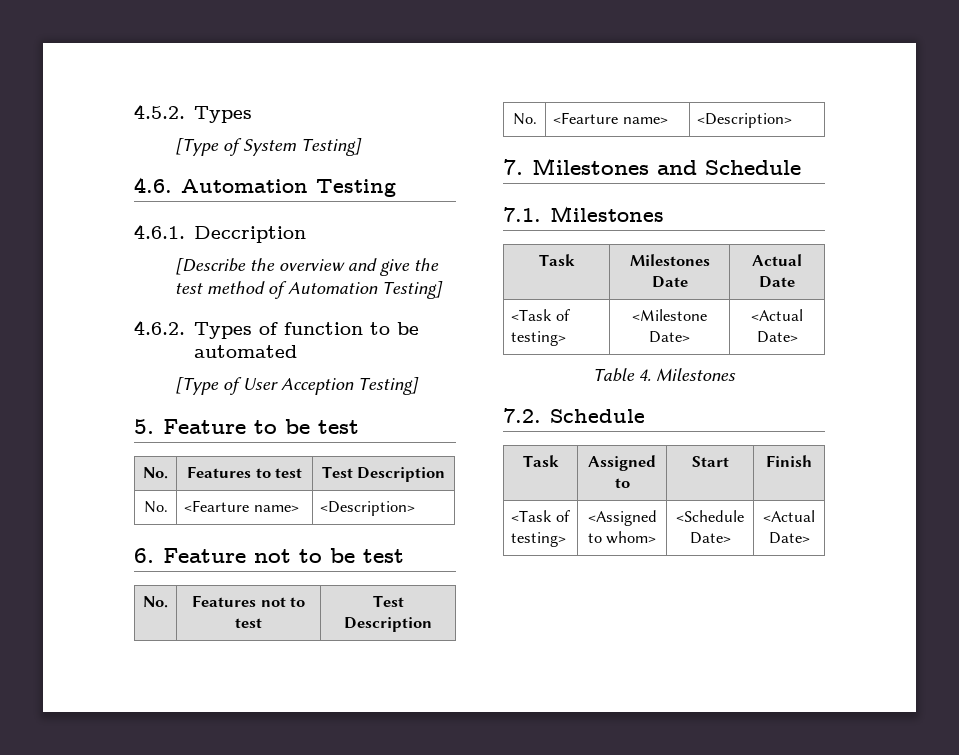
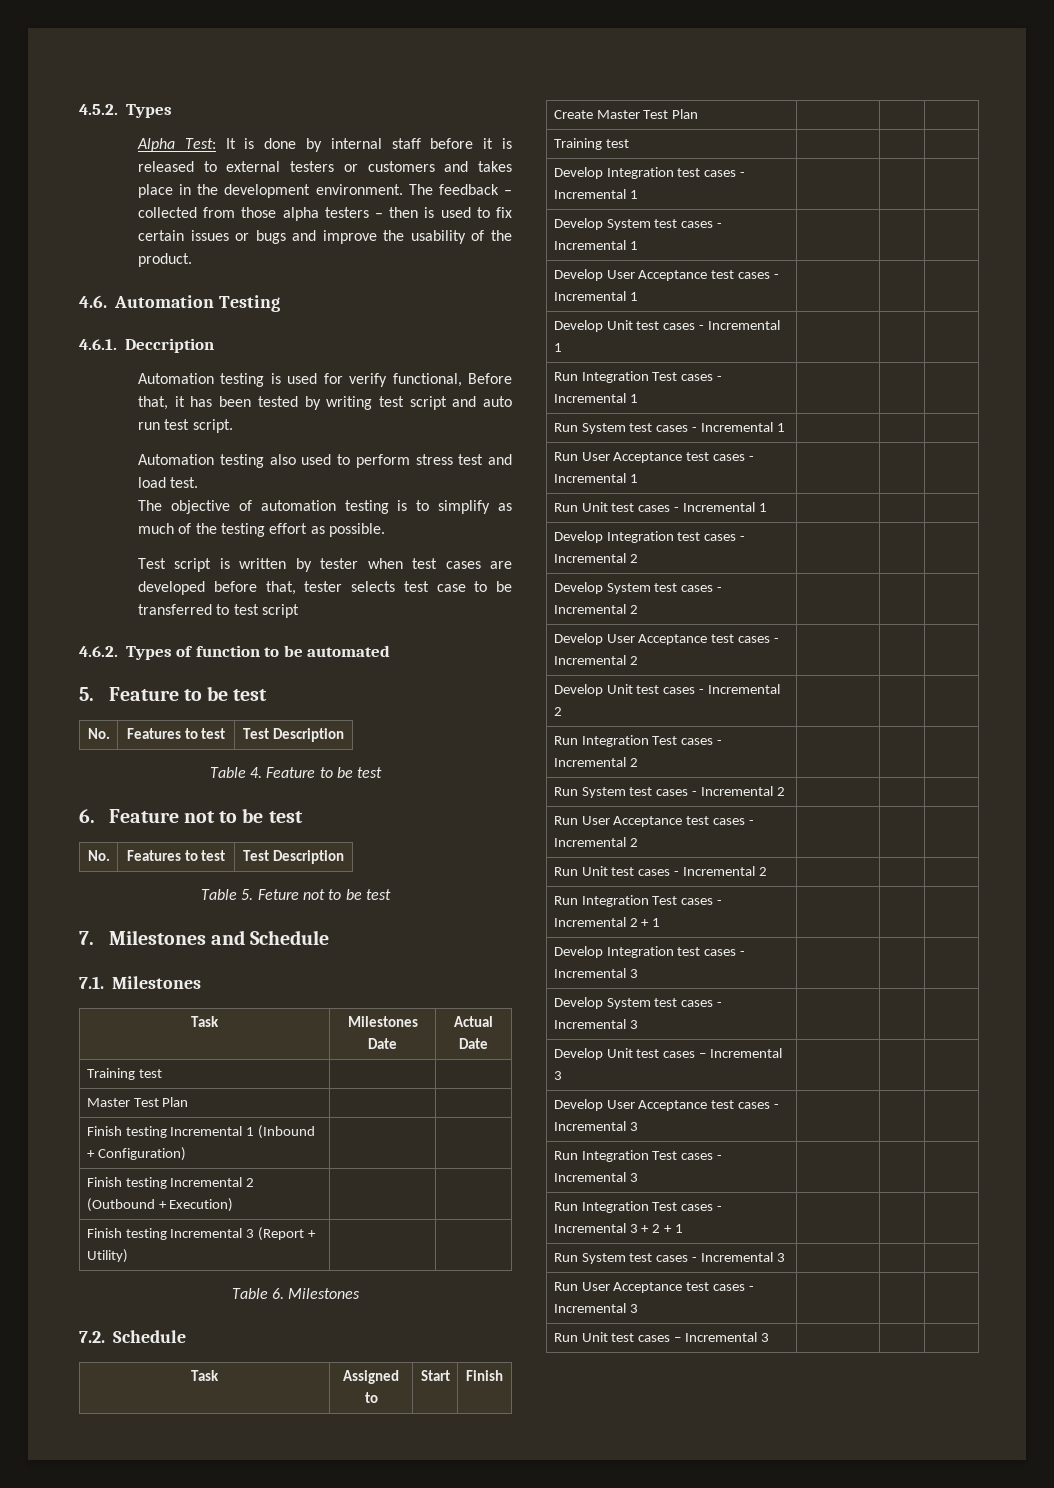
[174,138,362,156] [Type of System Testing] -> [136,138,512,152] [137,161,512,172] [137,184,512,198] [137,207,512,221] [137,230,512,244] [137,253,192,267] Alpha Test: It is done by internal staff before it is released to external testers or customers and takes place in the development environment. The feedback – collected from those alpha testers – then is used to fix certain issues or bugs and improve the usability of the product.
[174,258,439,276] [174,281,443,299] [Describe the overview and give the test method of Automation Testing] -> [137,373,512,387] [137,396,512,410] [137,419,233,433] [137,454,512,468] [137,477,199,488] [137,500,512,514] [137,523,385,537] [137,558,513,572] [137,581,512,595] [137,604,299,618] Automation testing is used for verify functional, Before that, it has been tested by writing test script and auto run test script. // Automation testing also used to perform stress test and load test. // The objective of automation testing is to simplify as much of the testing effort as possible. // Test script is written by tester when test cases are developed before that, tester selects test case to be transferred to test script
[174,377,419,395] // [Type of User Acception Testing] -> (391, 651) none
[143,501,168,513] [184,500,299,512] [320,501,416,516] // No. | <Fearture name> | <Description> -> [209,767,383,778] // Table 4. Feature to be test
[260,597,305,607] [235,618,262,628] [372,595,404,607] [344,617,432,632] [512,113,537,125] [553,112,668,124] [697,113,793,128] not to test | Test Description // No. | <Fearture name> | <Description> -> [184,850,226,861] [243,850,344,864] [201,889,391,900] to test | Test Description // Table 5. Feture not to be test
[511,309,570,321] [511,331,567,346] [632,309,707,321] [649,331,690,343] [751,309,803,321] [756,331,798,343] [593,368,651,382] <Task of testing> | <Milestone Date> | <Actual Date> // Table 4. -> [86,1068,162,1080] [86,1097,189,1107] [86,1125,316,1139] [86,1147,186,1161] [86,1177,255,1189] [86,1198,234,1212] [86,1227,317,1241] [86,1249,128,1263] [231,1288,284,1299] Training test | | // Master Test Plan | | // Finish testing Incremental 1 (Inbound + Configuration) | | // Finish testing Incremental 2 (Outbound + Execution) | | // Finish testing Incremental 3 (Report + Utility) | | // Table 6.
[511,510,570,522] [511,532,567,547] [587,510,657,526] [587,531,657,544] [676,510,744,522] [689,532,731,544] [763,510,815,522] [768,532,810,544] <Task of testing> | <Assigned to whom> | <Schedule Date> | <Actual Date> -> [553,109,699,119] [553,138,629,150] [553,167,746,179] [553,189,638,199] [553,218,723,230] [553,240,638,250] [553,269,780,281] [553,291,638,301] [553,320,781,332] [553,343,562,352] [553,371,723,383] [553,393,638,403] [553,422,786,434] [553,452,755,463] [553,473,638,483] [553,502,768,512] [553,531,746,543] [553,553,638,563] [553,582,723,594] [553,604,638,614] [553,633,780,645] [553,655,638,665] [553,684,781,696] [553,707,562,716] [553,735,723,747] [553,757,638,767] [553,786,786,798] [553,816,755,827] [553,837,638,847] [553,866,768,876] [553,895,723,907] [553,917,661,927] [553,946,746,958] [553,968,638,978] [553,997,723,1009] [553,1019,638,1029] [553,1048,783,1060] [553,1071,562,1080] [553,1099,780,1111] [553,1121,638,1131] [553,1150,723,1162] [553,1172,638,1182] [553,1201,723,1213] [553,1223,684,1233] [553,1252,786,1264] [553,1282,755,1293] [553,1303,638,1313] [553,1332,770,1342] Create Master Test Plan | | | // Training test | | | // Develop Integration test cases - Incremental 1 | | | // Develop System test cases - Incremental 1 | | | // Develop User Acceptance test cases - Incremental 1 | | | // Develop Unit test cases - Incremental 1 | | | // Run Integration Test cases - Incremental 1 | | | // Run System test cases - Incremental 1 | | | // Run User Acceptance test cases - Incremental 1 | | | // Run Unit test cases - Incremental 1 | | | // Develop Integration test cases - Incremental 2 | | | // Develop System test cases - Incremental 2 | | | // Develop User Acceptance test cases - Incremental 2 | | | // Develop Unit test cases - Incremental 2 | | | // Run Integration Test cases - Incremental 2 | | | // Run System test cases - Incremental 2 | | | // Run User Acceptance test cases - Incremental 2 | | | // Run Unit test cases - Incremental 2 | | | // Run Integration Test cases - Incremental 2 + 1 | | | // Develop Integration test cases - Incremental 3 | | | // Develop System test cases - Incremental 3 | | | // Develop Unit test cases – Incremental 3 | | | // Develop User Acceptance test cases - Incremental 3 | | | // Run Integration Test cases - Incremental 3 | | | // Run Integration Test cases - Incremental 3 + 2 + 1 | | | // Run System test cases - Incremental 3 | | | // Run User Acceptance test cases - Incremental 3 | | | // Run Unit test cases – Incremental 3 | | |

